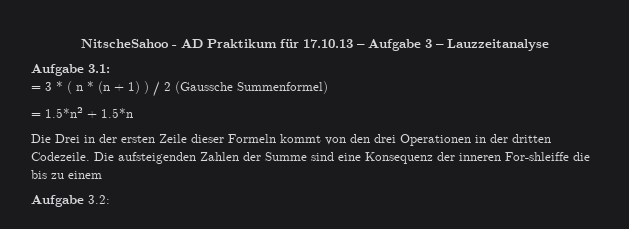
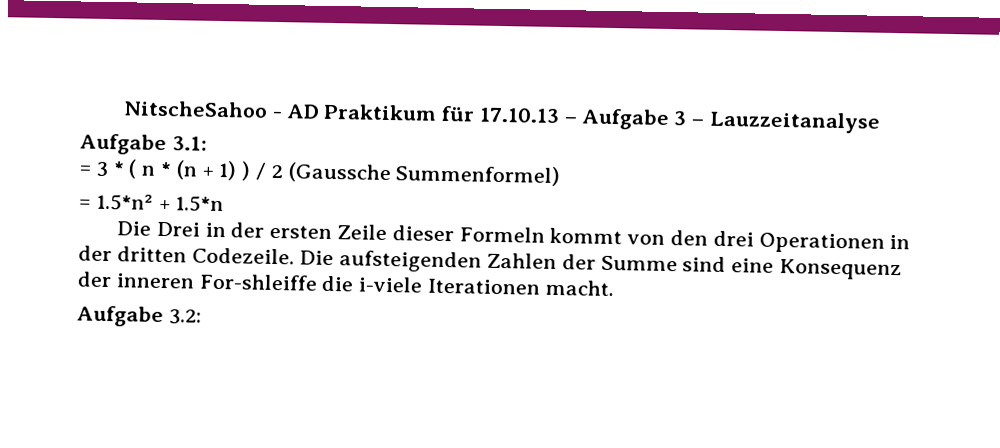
[31,170,102,179] bis zu einem -> [358,276,615,297] i-viele Iterationen macht.

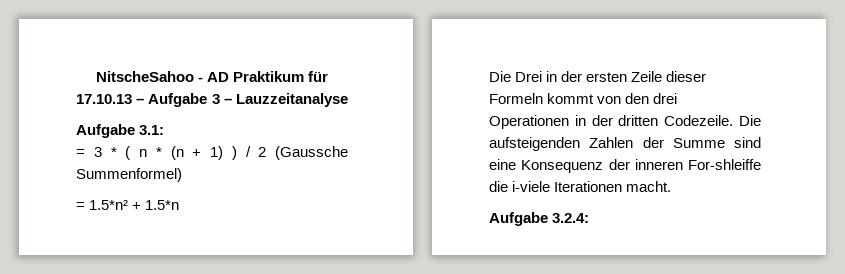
[168,309,202,325] 3.2: -> [552,213,590,223] 3.2.4:

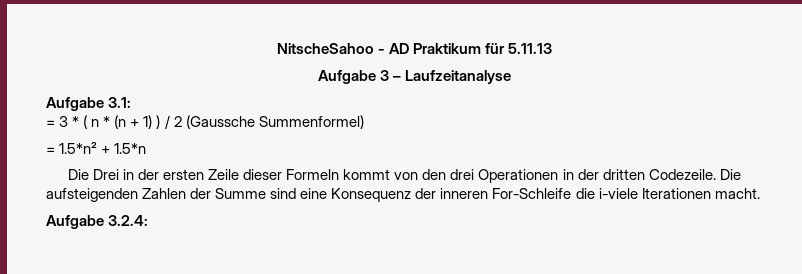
[76,94,145,104] 17.10.13 – -> [508,43,553,54] 5.11.13 //
[235,93,348,107] Lauzzeitanalyse -> [405,70,512,84] Laufzeitanalyse
[688,159,761,170] For-shleiffe -> [492,188,572,199] For-Schleife

